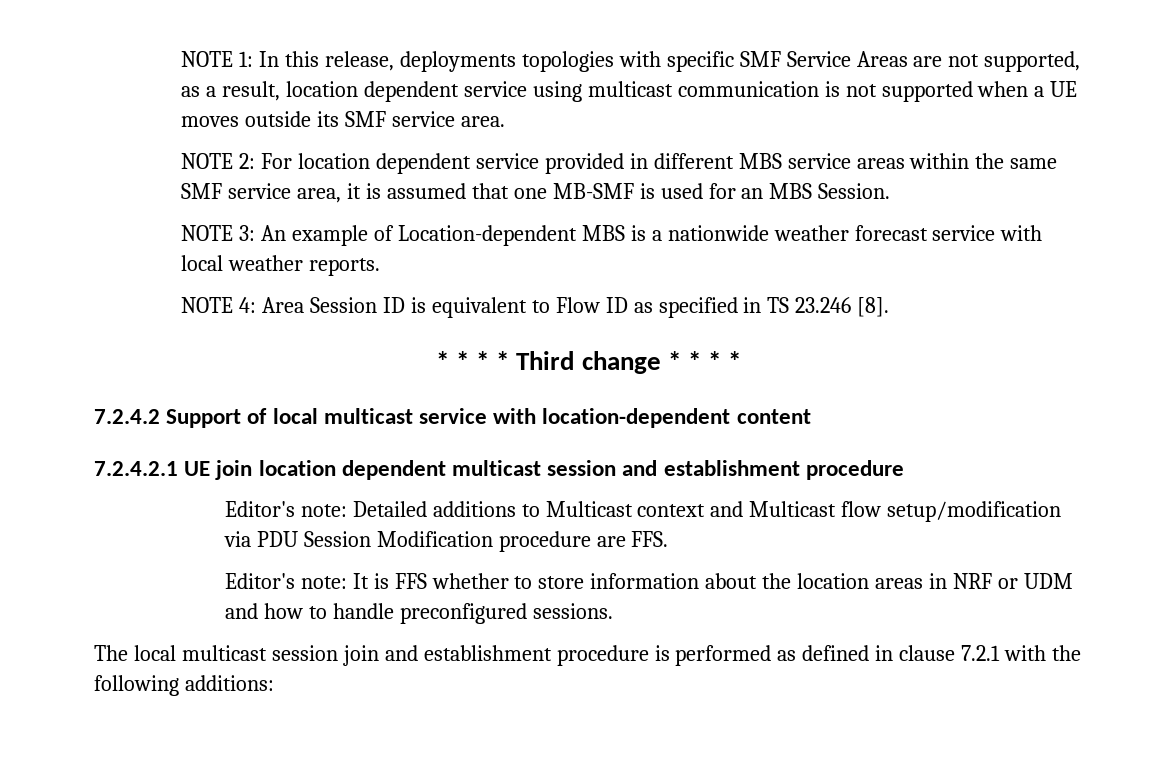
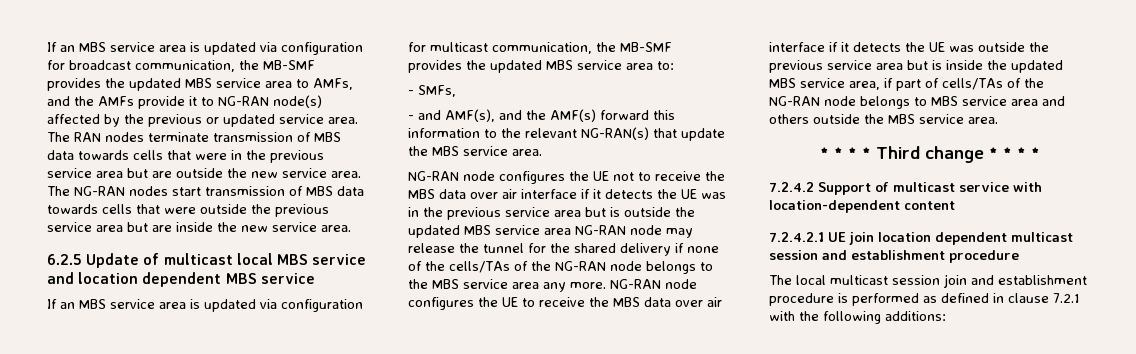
[181,51,1081,72] [181,81,1078,102] [181,111,505,127] [181,153,1058,174] [181,183,891,203] [181,225,1043,246] [181,255,381,276] [181,297,890,318] NOTE 1: In this release, deployments topologies with specific SMF Service Areas are not supported, as a result, location dependent service using multicast communication is not supported when a UE moves outside its SMF service area. // NOTE 2: For location dependent service provided in different MBS service areas within the same SMF service area, it is assumed that one MB-SMF is used for an MBS Session. // NOTE 3: An example of Location-dependent MBS is a nationwide weather forecast service with local weather reports. // NOTE 4: Area Session ID is equivalent to Flow ID as specified in TS 23.246 [8]. -> [47,42,363,55] [47,60,315,72] [47,78,353,91] [47,95,322,109] [47,114,358,127] [47,132,341,142] [47,150,324,163] [47,168,361,178] [47,186,364,196] [47,204,329,217] [47,222,351,232] [47,253,367,268] [47,272,315,287] [47,299,363,312] [408,42,672,54] [408,60,674,73] [408,85,456,97] [408,109,675,122] [408,127,725,141] [408,146,542,156] [408,171,725,184] [408,189,726,199] [408,207,695,220] [408,225,693,238] [408,243,719,256] [408,261,713,274] [408,279,697,292] [408,297,722,310] [769,42,1049,52] [769,60,1063,73] [769,78,1044,91] [769,96,1065,109] [769,114,998,124] If an MBS service area is updated via configuration for broadcast communication, the MB-SMF provides the updated MBS service area to AMFs, and the AMFs provide it to NG-RAN node(s) affected by the previous or updated service area. The RAN nodes terminate transmission of MBS data towards cells that were in the previous service area but are outside the new service area. The NG-RAN nodes start transmission of MBS data towards cells that were outside the previous service area but are inside the new service area. // 6.2.5 Update of multicast local MBS service and location dependent MBS service // If an MBS service area is updated via configuration for multicast communication, the MB-SMF provides the updated MBS service area to: // - SMFs, // - and AMF(s), and the AMF(s) forward this information to the relevant NG-RAN(s) that update the MBS service area. // NG-RAN node configures the UE not to receive the MBS data over air interface if it detects the UE was in the previous service area but is outside the updated MBS service area NG-RAN node may release the tunnel for the shared delivery if none of the cells/TAs of the NG-RAN node belongs to the MBS service area any more. NG-RAN node configures the UE to receive the MBS data over air interface if it detects the UE was outside the previous service area but is inside the updated MBS service area, if part of cells/TAs of the NG-RAN node belongs to MBS service area and others outside the MBS service area.
[272,408,318,424] local -> (889, 187) none
[224,501,1062,522] [223,531,669,552] [224,573,1073,589] [224,603,613,624] // Editor's note: Detailed additions to Multicast context and Multicast flow setup/modification via PDU Session Modification procedure are FFS. // Editor's note: It is FFS whether to store information about the location areas in NRF or UDM and how to handle preconfigured sessions. -> (1019, 256) none

